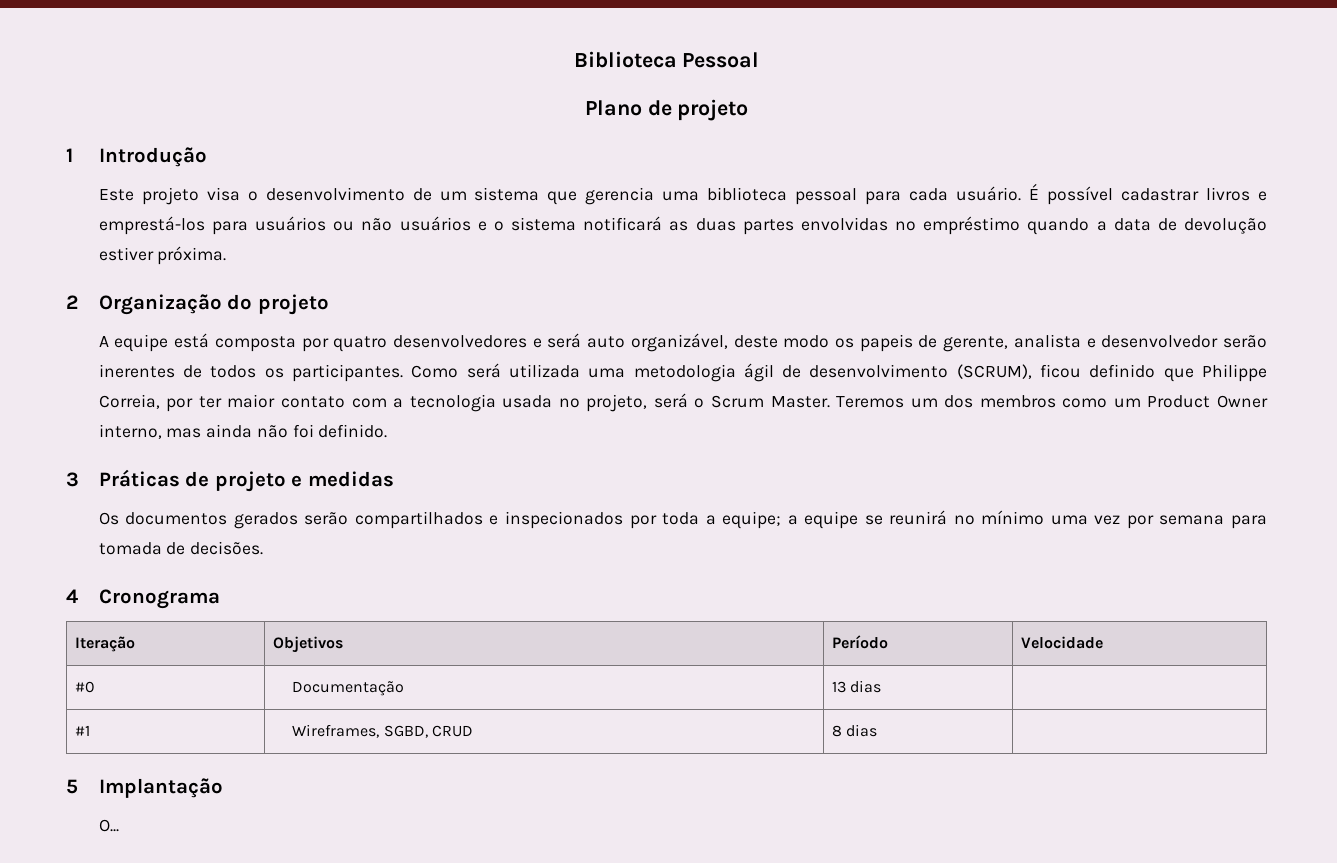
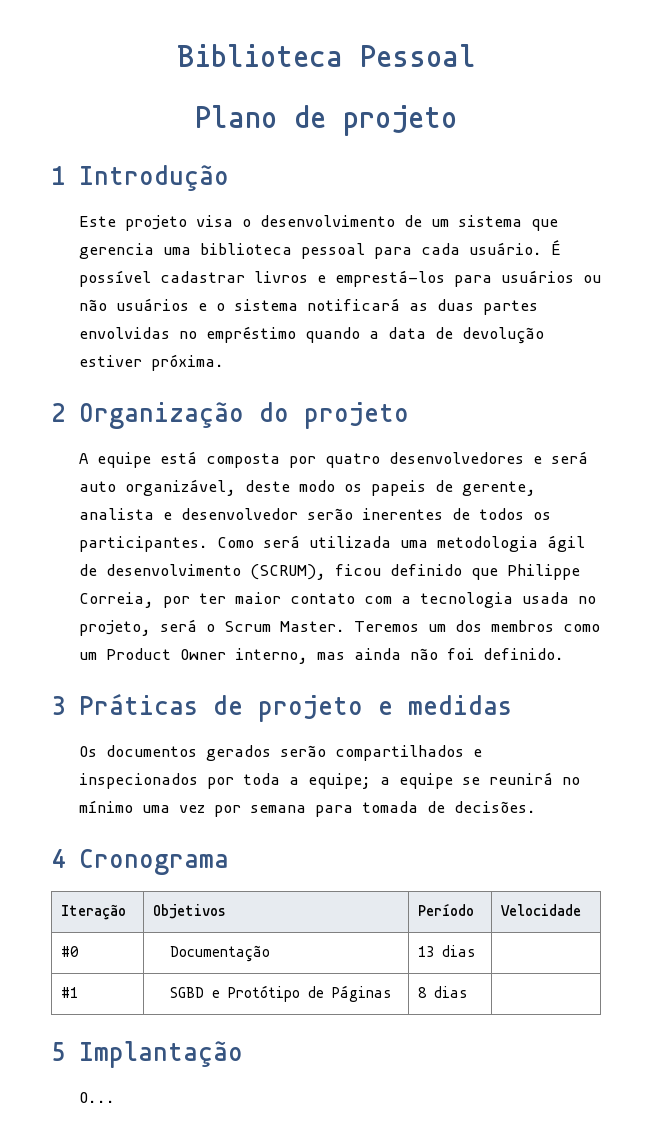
[292,724,474,738] Wireframes, SGBD, CRUD -> [170,985,393,1002] SGBD e Protótipo de Páginas

